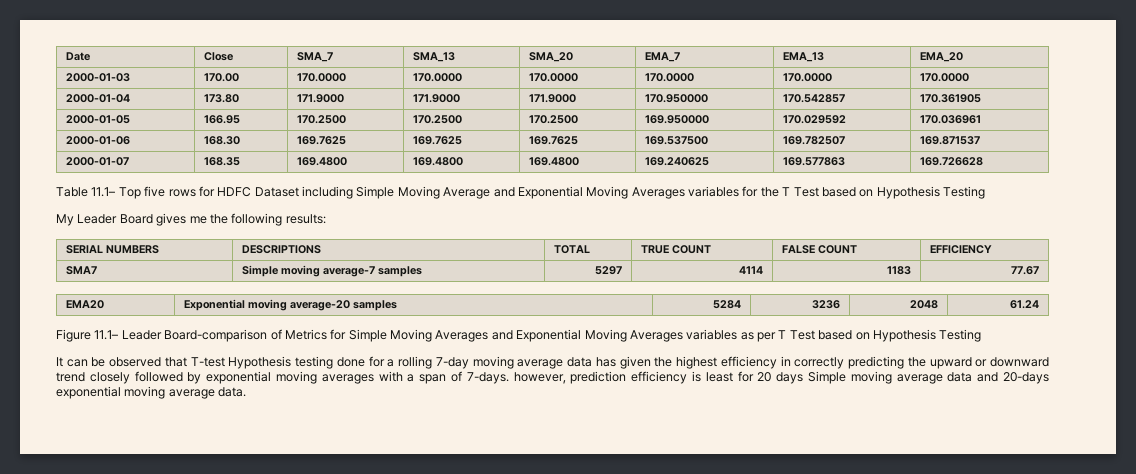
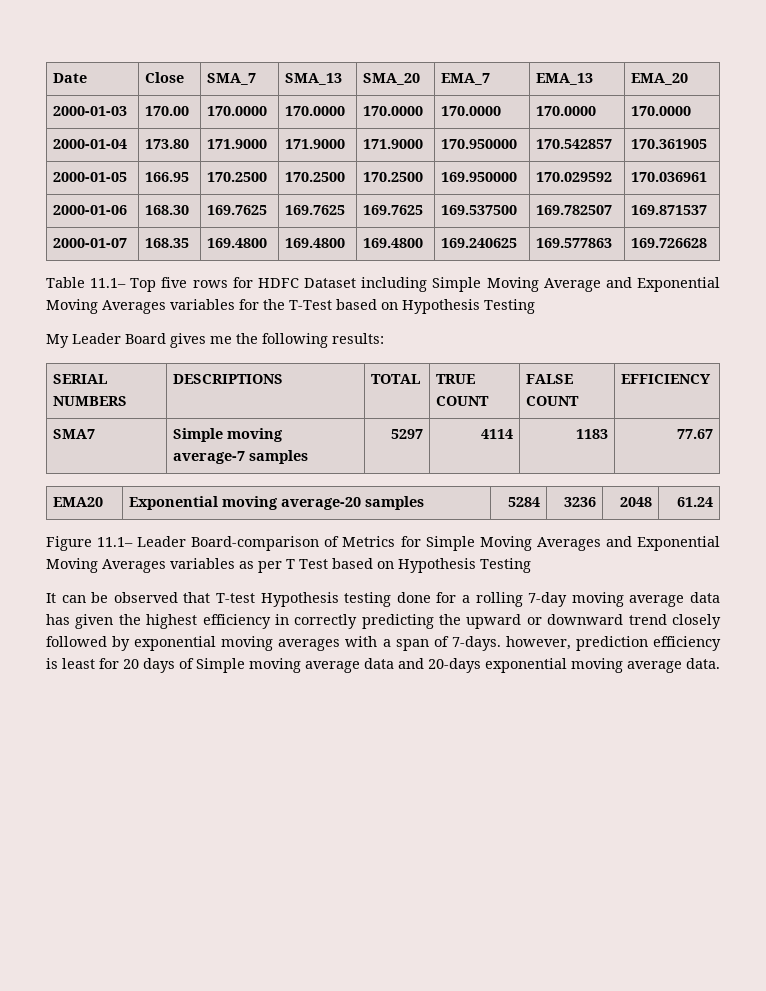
[782,187,819,197] T Test -> [289,300,332,310] T-Test
(804, 378) none -> [179,658,194,669] of

